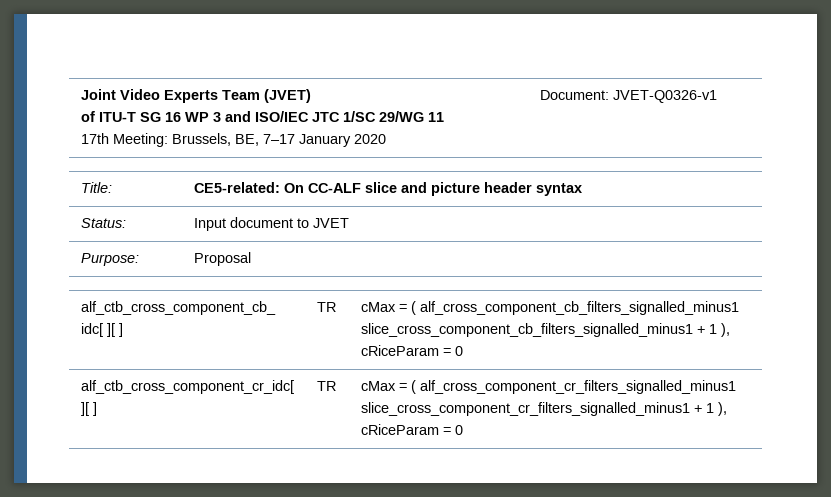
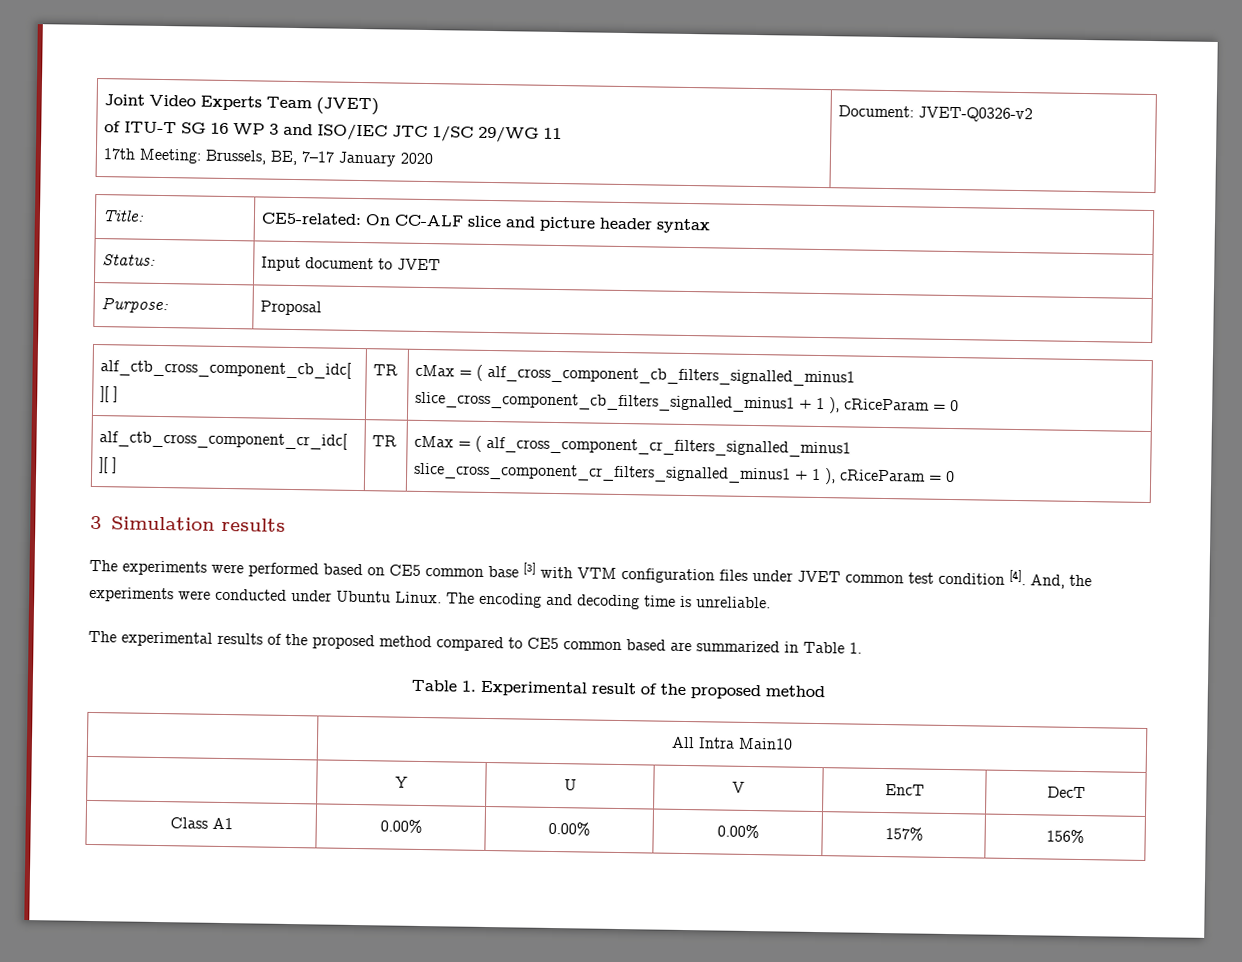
[612,90,717,103] JVET-Q0326-v1 -> [918,106,1034,123] JVET-Q0326-v2
(463, 430) none -> [90,515,286,532] [89,559,1092,589] [89,586,771,610] [88,630,862,654] [410,679,825,700] [670,736,793,750] [395,776,408,788] [563,779,577,791] [731,781,745,793] [884,784,925,796] [1046,786,1086,799] [169,817,233,830] [379,819,422,834] [548,821,590,836] [716,824,759,839] [884,827,923,841] [1046,829,1084,844] // 3 Simulation results // The experiments were performed based on CE5 common base [3] with VTM configuration files under JVET common test condition [4]. And, the experiments were conducted under Ubuntu Linux. The encoding and decoding time is unreliable. // The experimental results of the proposed method compared to CE5 common based are summarized in Table 1. // Table 1. Experimental result of the proposed method // | All Intra Main10 // | Y | U | V | EncT | DecT // Class A1 | 0.00% | 0.00% | 0.00% | 157% | 156%

